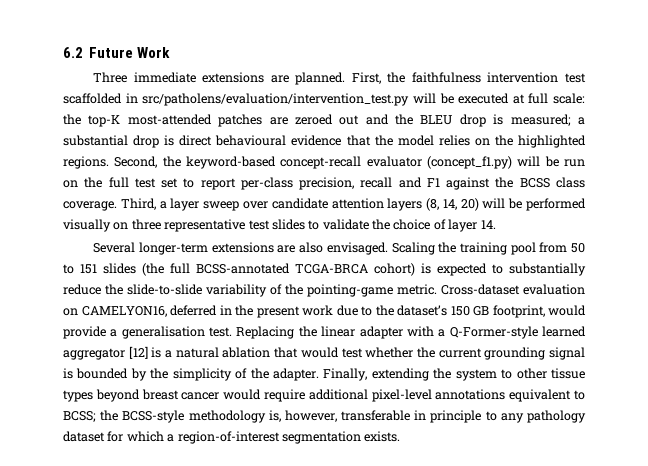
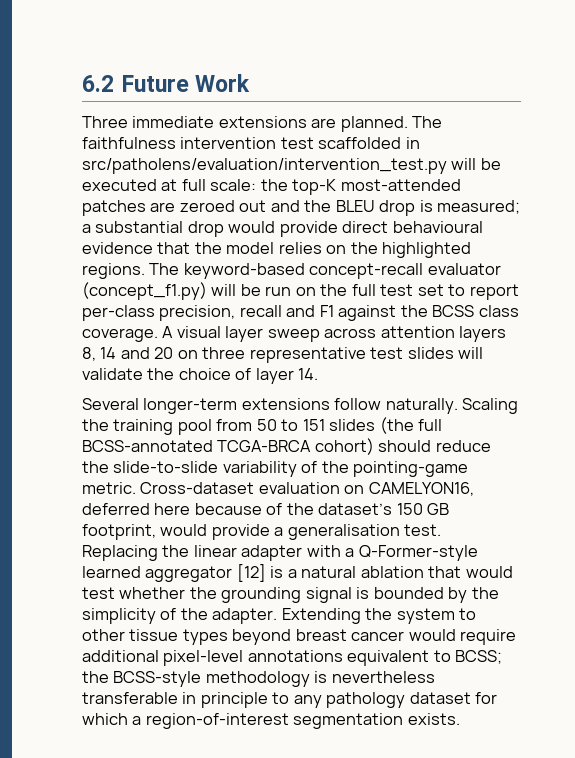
[351,72,406,84] First, the -> [412,116,443,128] The
[164,135,175,146] is -> [228,221,338,237] would provide
[114,156,181,168] Second, the -> [149,263,180,275] The
[120,198,586,211] [63,219,111,232] Third, a layer sweep over candidate attention layers (8, 14, 20) will be performed visually -> [162,326,507,342] [82,347,174,361] A visual layer sweep across attention layers 8, 14 and 20
[308,220,320,230] to -> [458,347,484,359] will
[277,242,388,255] are also envisaged. -> [334,398,458,414] follow naturally.
[421,263,586,276] is expected to substantially -> [378,440,432,452] should
[219,305,372,318] in the present work due to -> [154,503,283,515] here because of
[438,348,482,358] current -> (217, 593) none
[323,368,429,381] Finally, extending -> [281,608,361,624] Extending
[268,410,337,422] is, however, -> [314,671,435,683] is nevertheless

